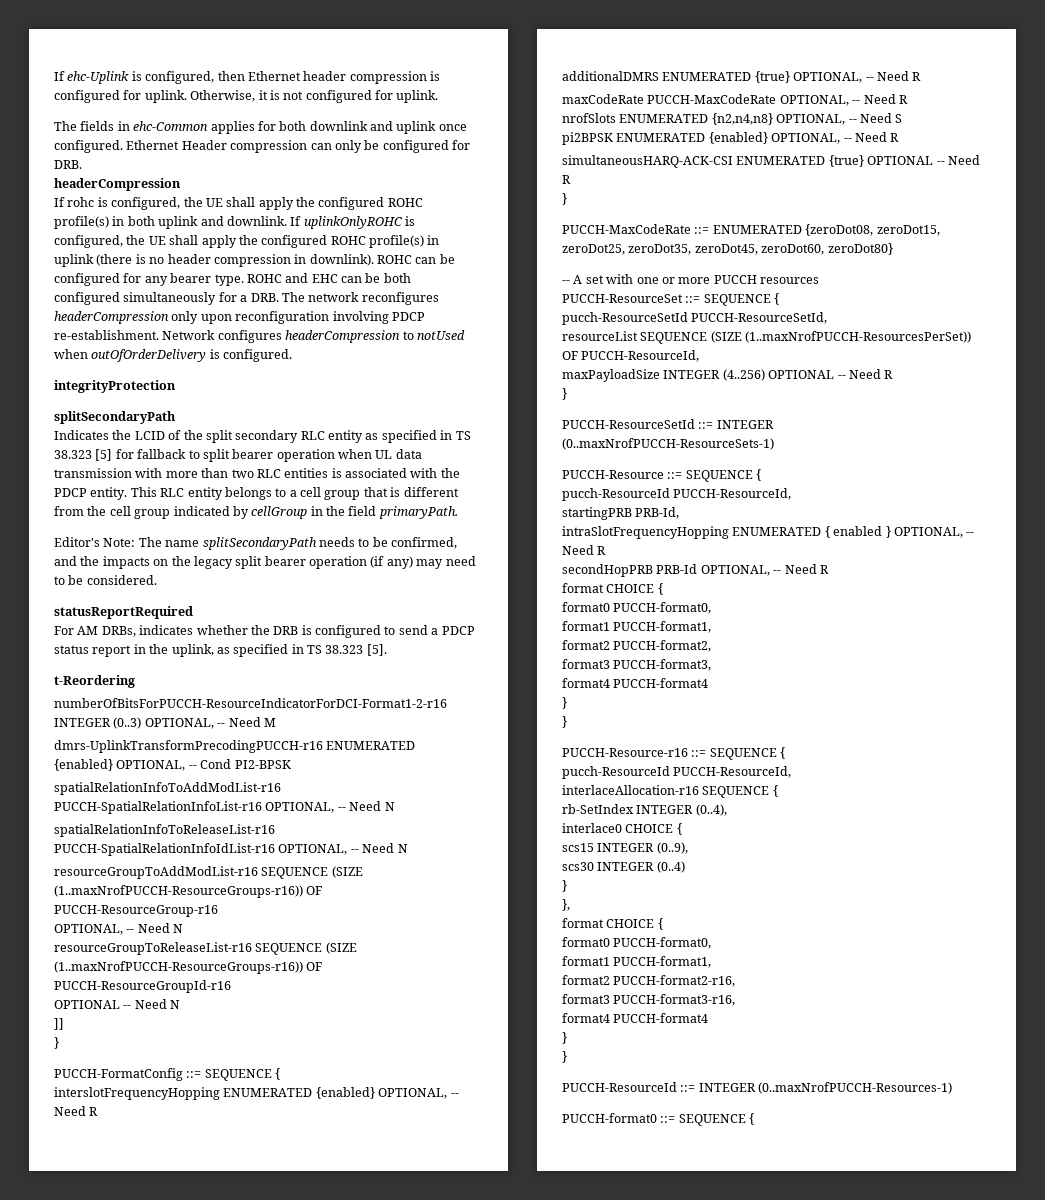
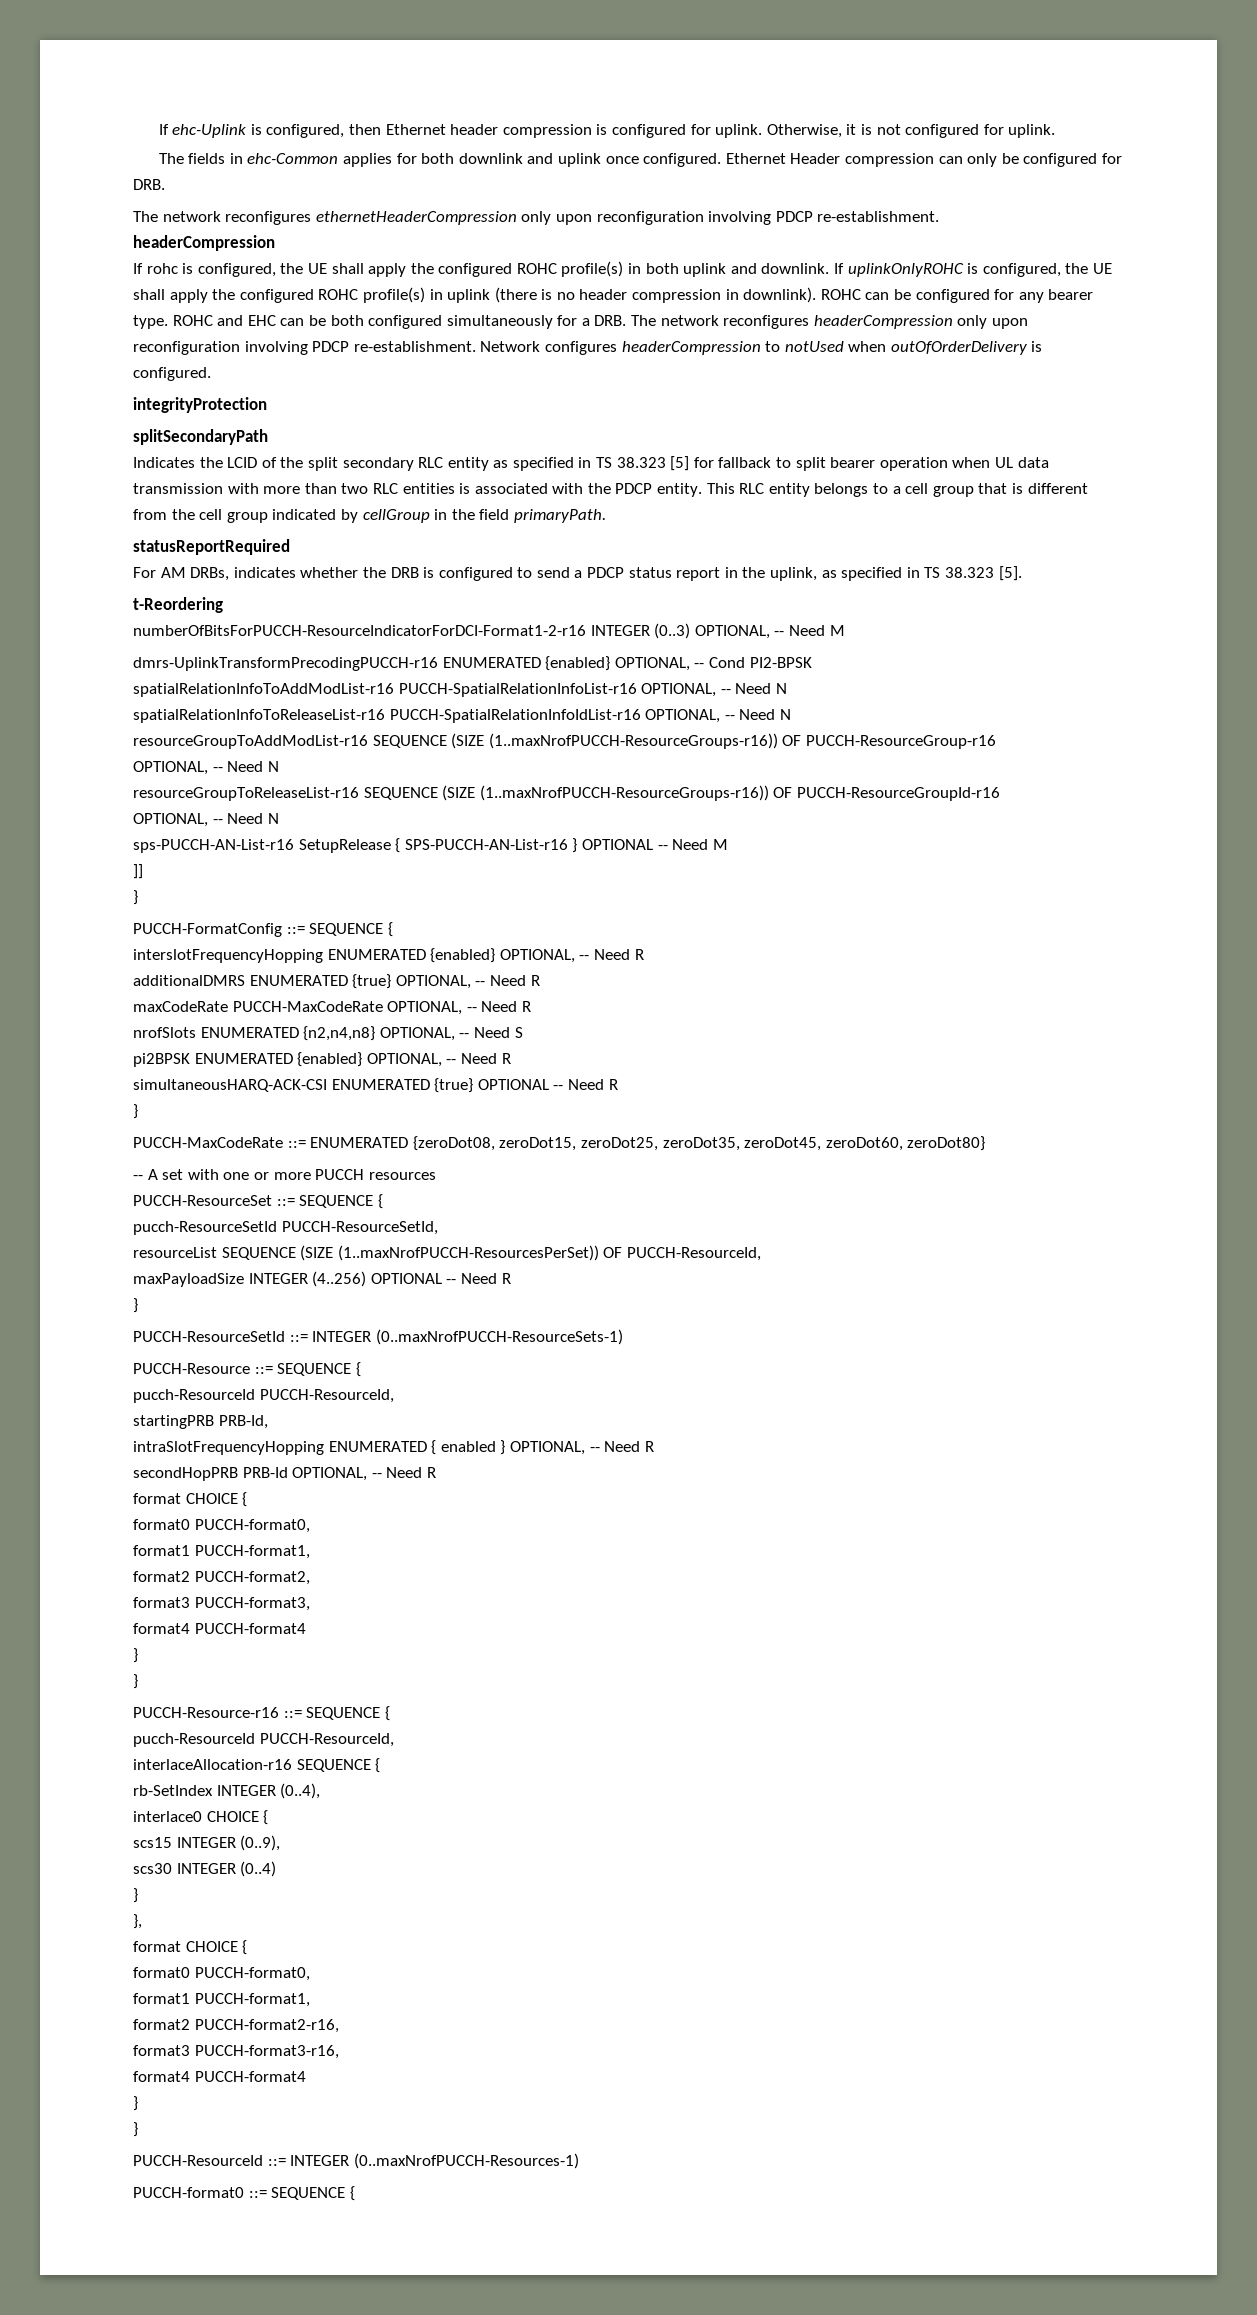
(82, 164) none -> [133,211,940,225] // The network reconfigures ethernetHeaderCompression only upon reconfiguration involving PDCP re-establishment.
[54,537,457,550] [54,556,476,569] [54,575,157,585] // Editor's Note: The name splitSecondaryPath needs to be confirmed, and the impacts on the legacy split bearer operation (if any) may need to be considered. -> (606, 516) none
[54,999,181,1009] OPTIONAL -- Need N -> [133,813,279,827] [133,838,728,853] OPTIONAL, -- Need N // sps-PUCCH-AN-List-r16 SetupRelease { SPS-PUCCH-AN-List-r16 } OPTIONAL -- Need M

